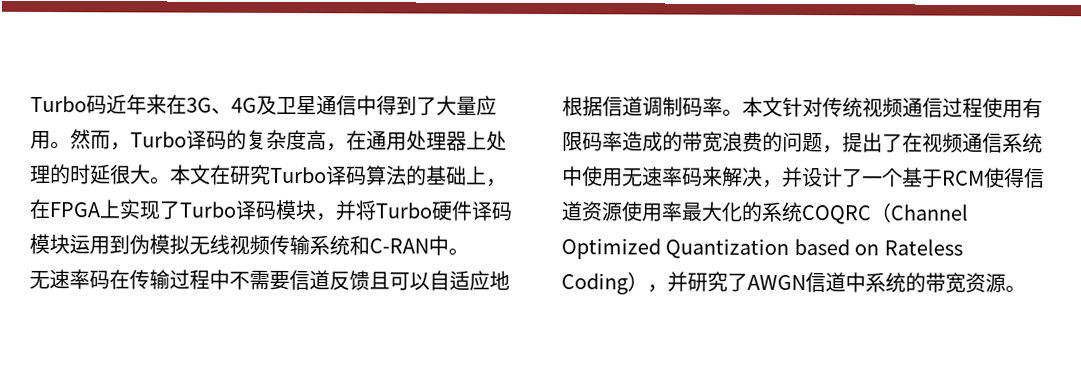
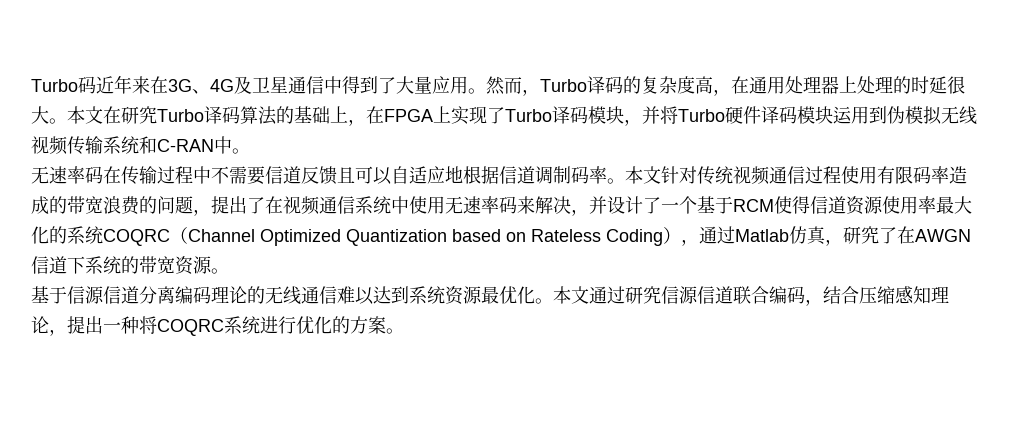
[667,271,748,292] 并研究了 -> [699,226,915,246] 通过Matlab仿真，研究了在
[845,272,866,293] 中 -> [67,256,85,274] 下
(1026, 288) none -> [31,286,949,306] [31,316,404,336] // 基于信源信道分离编码理论的无线通信难以达到系统资源最优化。本文通过研究信源信道联合编码，结合压缩感知理论，提出一种将COQRC系统进行优化的方案。

